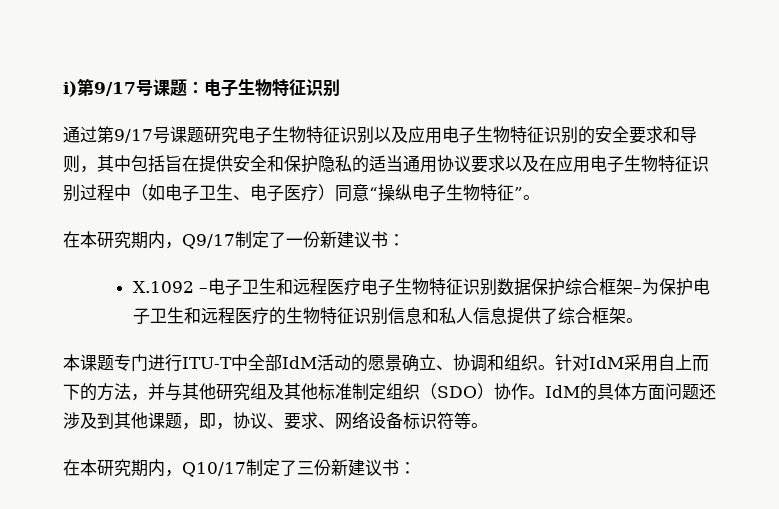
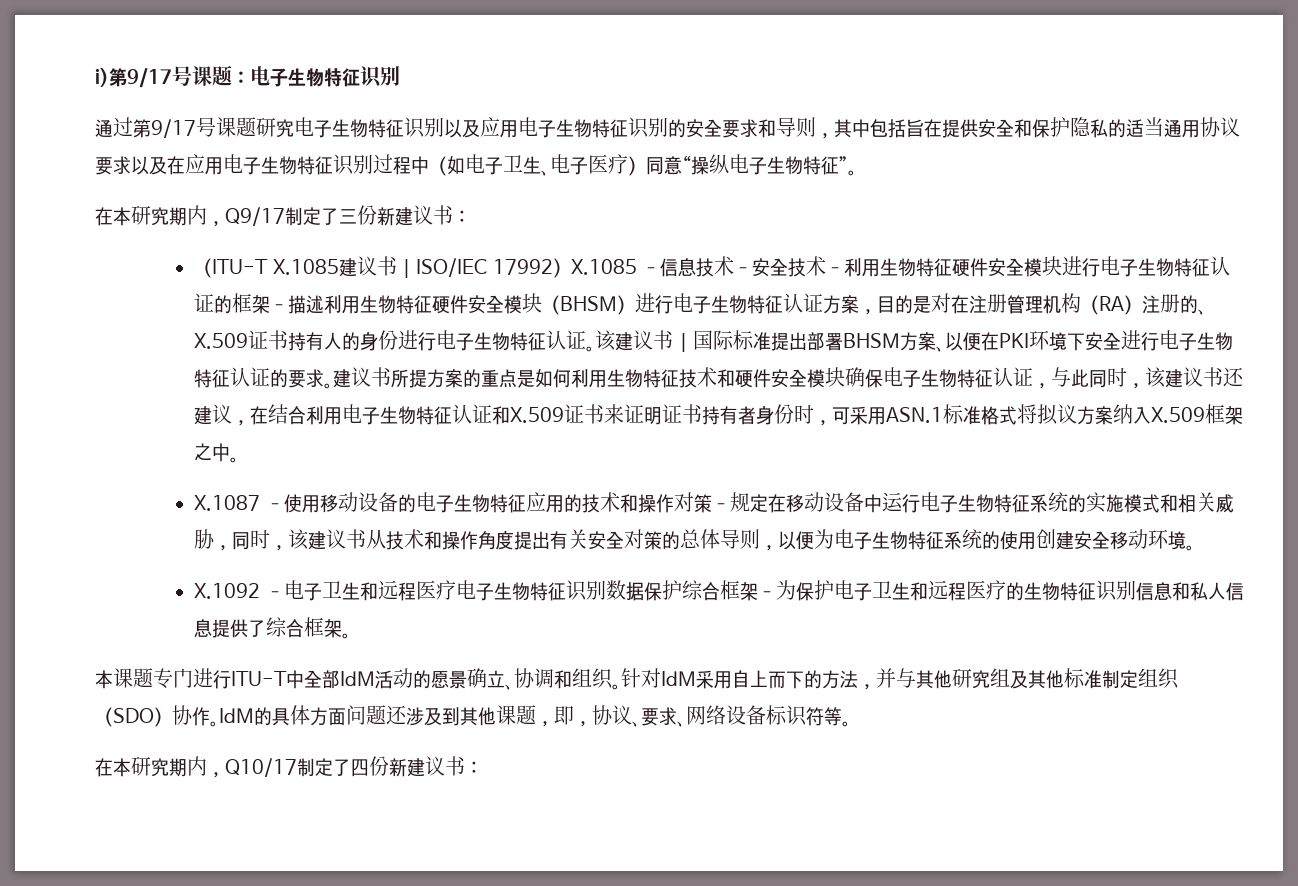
[286,231,405,248] 一份新建议书： -> [339,205,471,226] [194,256,1231,278] [194,293,1208,315] [194,330,1233,352] [194,367,1245,389] [194,404,1244,426] [194,443,240,463] [194,492,1234,513] [194,529,1196,551] 三份新建议书： // （ITU-T X.1085建议书 | ISO/IEC 17992）X.1085 –信息技术–安全技术–利用生物特征硬件安全模块进行电子生物特征认证的框架–描述利用生物特征硬件安全模块（BHSM）进行电子生物特征认证方案，目的是对在注册管理机构（RA）注册的、X.509证书持有人的身份进行电子生物特征认证。该建议书 | 国际标准提出部署BHSM方案、以便在PKI环境下安全进行电子生物特征认证的要求。建议书所提方案的重点是如何利用生物特征技术和硬件安全模块确保电子生物特征认证，与此同时，该建议书还建议，在结合利用电子生物特征认证和X.509证书来证明证书持有者身份时，可采用ASN.1标准格式将拟议方案纳入X.509框架之中。 // X.1087 –使用移动设备的电子生物特征应用的技术和操作对策–规定在移动设备中运行电子生物特征系统的实施模式和相关威胁，同时，该建议书从技术和操作角度提出有关安全对策的总体导则，以便为电子生物特征系统的使用创建安全移动环境。
[297,461,314,475] 三 -> [351,759,369,777] 四

